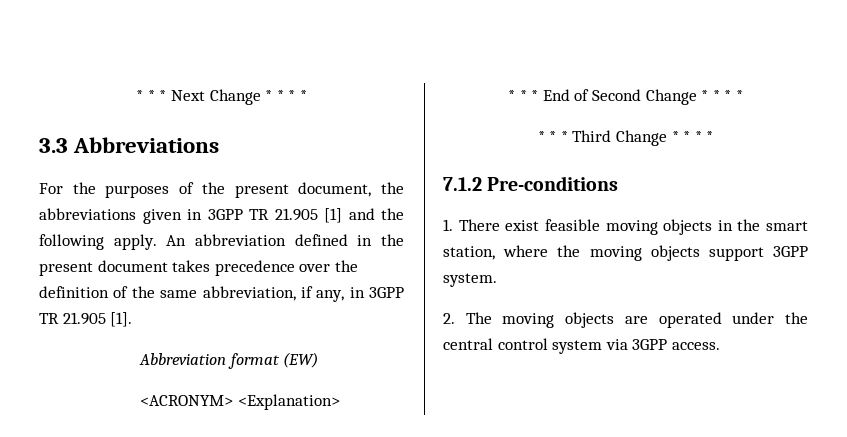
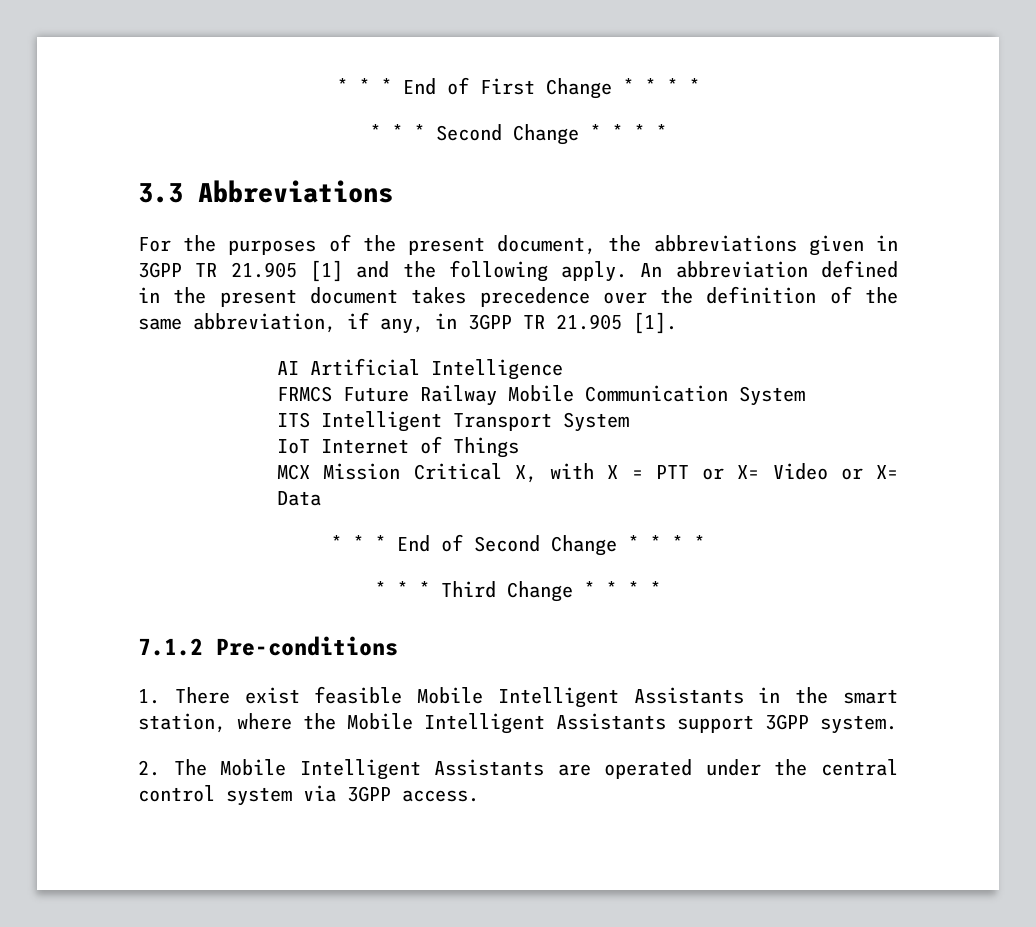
[136,90,205,101] * * * Next -> [336,77,700,99] [369,124,502,141] * * * End of First Change * * * * // * * * Second
[138,352,319,369] [139,394,340,410] Abbreviation format (EW) // <ACRONYM> <Explanation> -> [277,358,564,380] [277,385,806,406] [277,411,630,432] [277,436,520,458] [277,463,898,483] [277,491,322,506] AI Artificial Intelligence // FRMCS Future Railway Mobile Communication System // ITS Intelligent Transport System // IoT Internet of Things // MCX Mission Critical X, with X = PTT or X= Video or X= Data
[605,219,713,235] moving objects -> [417,687,744,708] Mobile Intelligent Assistants
[589,245,700,261] moving objects -> [347,713,666,734] Mobile Intelligent Assistants
[502,312,615,328] moving objects -> [220,759,545,780] Mobile Intelligent Assistants

